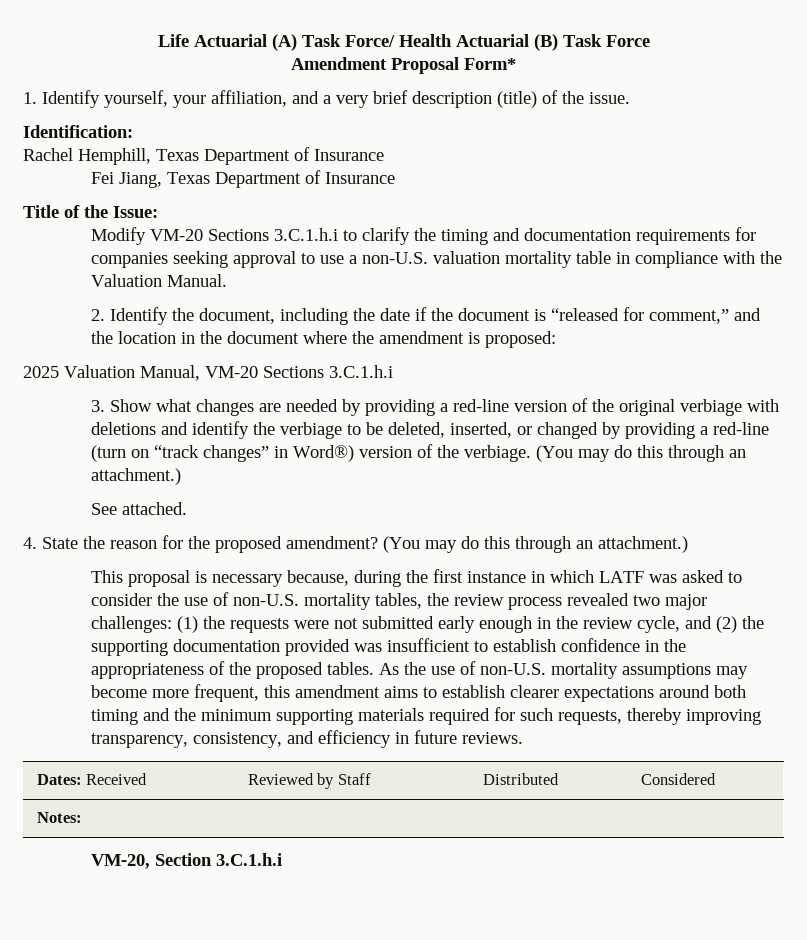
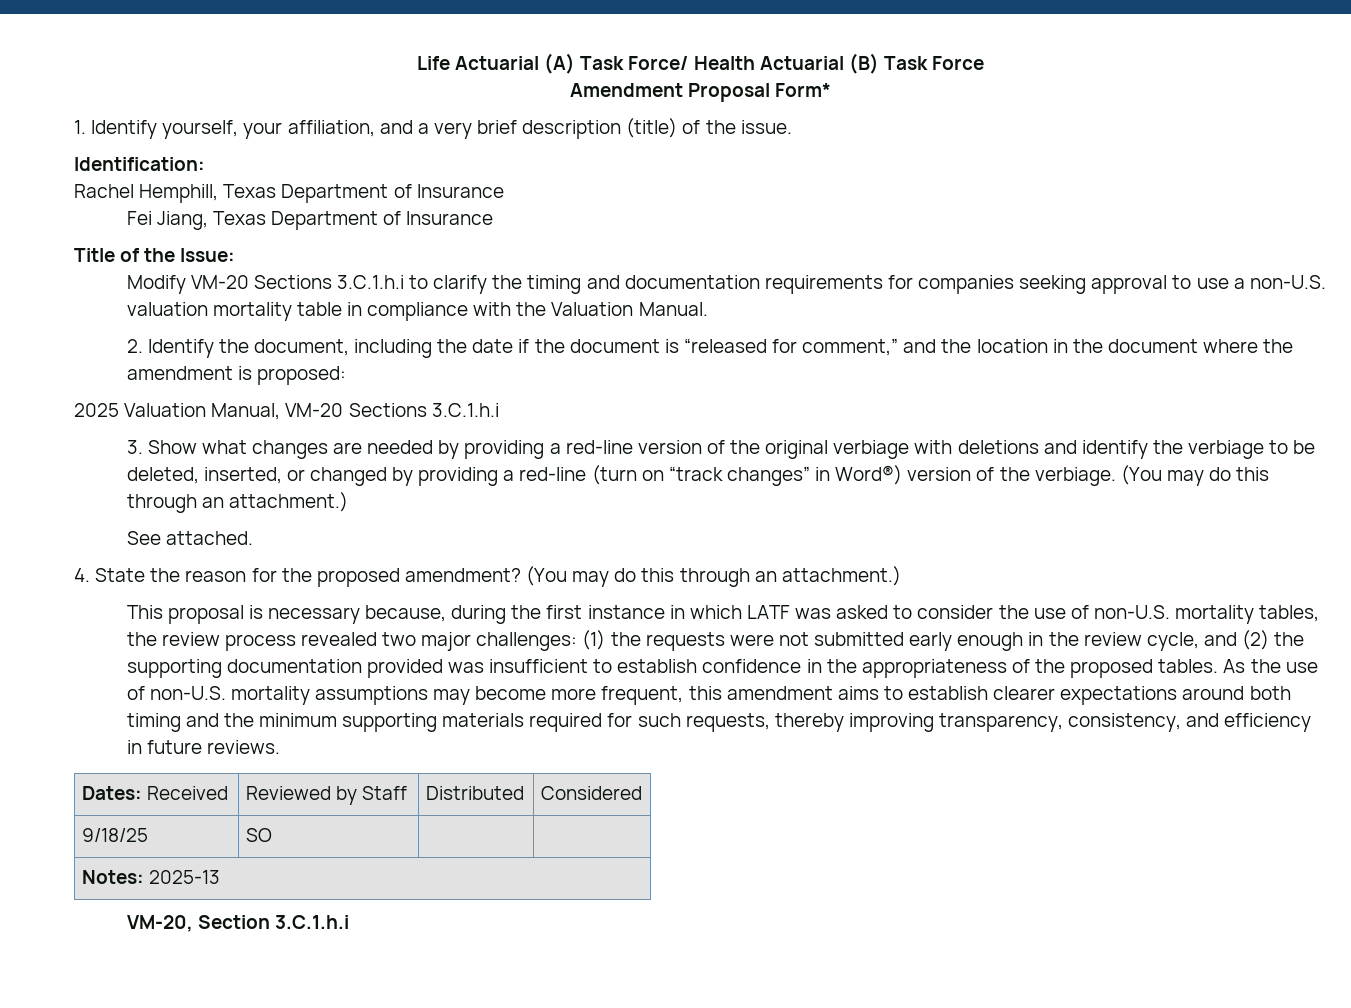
(716, 779) none -> [81,828,148,842] [245,828,272,842] // 9/18/25 | SO | |
(82, 817) none -> [148,870,220,884] 2025-13

